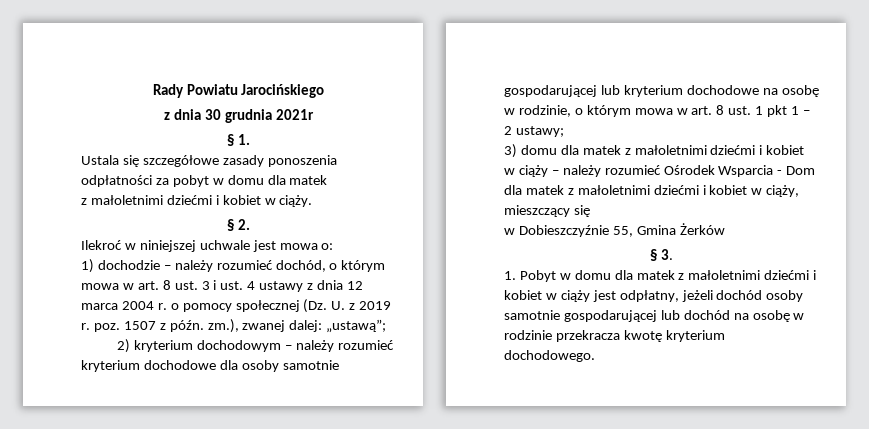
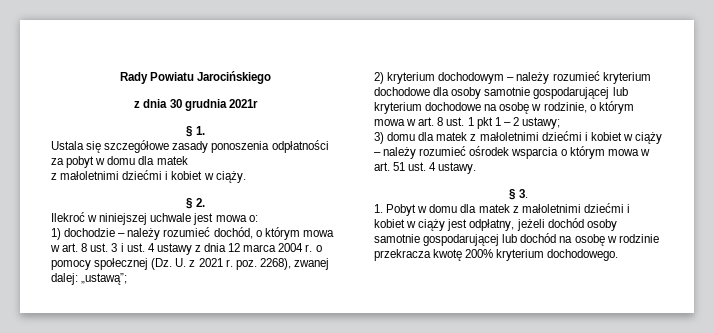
[359,301,392,310] 2019 -> [198,258,223,267] 2021
[123,319,239,333] 1507 z późn. zm.), -> [259,258,291,270] 2268),
[663,165,816,177] [504,185,800,197] [504,205,590,217] [504,223,725,237] Ośrodek Wsparcia - Dom dla matek z małoletnimi dziećmi i kobiet w ciąży, mieszczący się // w Dobieszczyźnie 55, Gmina Żerków -> [469,146,650,159] [374,162,477,174] ośrodek wsparcia o którym mowa w art. 51 ust. 4 ustawy.
(662, 336) none -> [465,249,494,258] 200%

